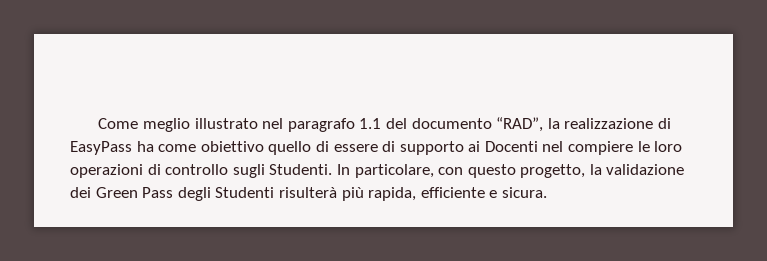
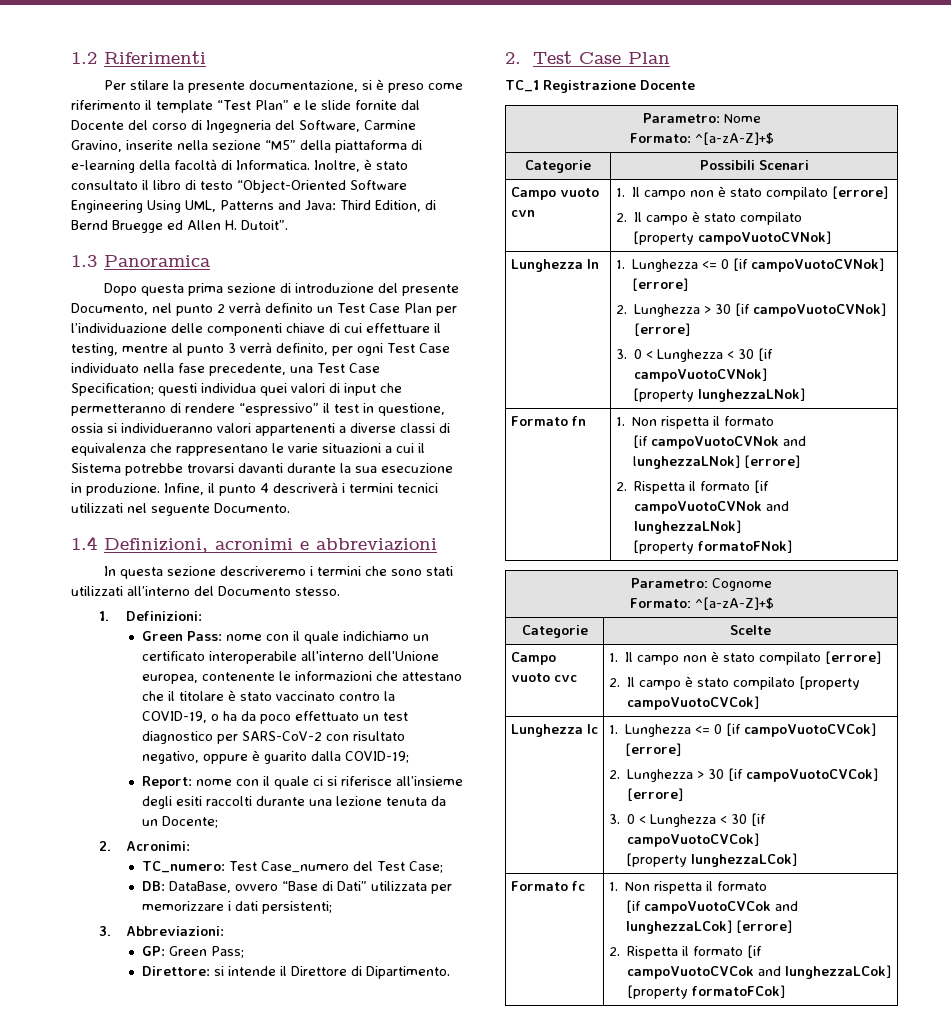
[98,117,671,132] [70,141,683,155] [70,164,685,178] [70,187,547,201] Come meglio illustrato nel paragrafo 1.1 del documento “RAD”, la realizzazione di EasyPass ha come obiettivo quello di essere di supporto ai Docenti nel compiere le loro operazioni di controllo sugli Studenti. In particolare, con questo progetto, la validazione dei Green Pass degli Studenti risulterà più rapida, efficiente e sicura. -> [71,51,207,64] [104,79,464,93] [71,100,420,113] [71,120,416,133] [71,140,422,153] [71,159,408,173] [71,179,407,193] [71,200,436,213] [71,220,288,233] [71,255,212,267] [104,283,460,296] [71,302,457,316] [71,323,441,336] [71,342,450,356] [71,363,380,376] [71,383,402,396] [71,403,445,416] [71,423,450,436] [71,443,425,456] [71,463,453,476] [71,482,438,496] [71,503,290,516] [71,536,438,553] [104,566,454,579] [71,586,340,596] [98,611,203,621] [142,631,430,644] [142,651,440,664] [142,671,463,684] [142,690,396,701] [142,711,409,724] [142,731,406,744] [142,750,410,764] [142,776,464,789] [142,796,447,809] [142,816,219,828] [98,841,191,851] [142,861,444,873] [142,881,453,894] [142,901,333,914] [98,926,225,936] [142,946,245,958] [142,966,451,979] [505,51,670,64] [505,80,695,93] [642,113,761,123] [629,132,774,145] [525,160,591,173] [699,160,809,170] [510,187,599,200] [510,210,535,217] [615,186,889,200] [615,211,803,225] [632,231,831,245] [510,259,599,272] [615,258,885,272] [632,278,689,291] [615,303,887,317] [634,323,691,336] [615,348,774,362] [634,368,768,382] [632,388,805,402] [510,416,586,426] [615,416,775,429] [632,435,806,449] [632,455,800,469] [615,480,770,494] [634,501,790,514] [634,520,742,534] [632,540,792,554] [631,578,772,591] [629,597,774,610] [521,625,588,638] [730,625,771,635] [510,652,556,665] [510,673,577,682] [608,651,882,665] [608,676,861,690] [627,696,760,710] [510,724,598,737] [608,723,877,737] [625,743,682,756] [608,768,879,782] [627,788,684,801] [608,813,767,827] [627,833,760,847] [625,853,797,867] [510,881,585,891] [608,881,768,894] [625,900,798,914] [625,920,792,934] [608,945,763,959] [627,965,892,979] [627,985,786,999] 1.2 Riferimenti // Per stilare la presente documentazione, si è preso come riferimento il template “Test Plan” e le slide fornite dal Docente del corso di Ingegneria del Software, Carmine Gravino, inserite nella sezione “M5” della piattaforma di e-learning della facoltà di Informatica. Inoltre, è stato consultato il libro di testo “Object-Oriented Software Engineering Using UML, Patterns and Java: Third Edition, di Bernd Bruegge ed Allen H. Dutoit”. // 1.3 Panoramica // Dopo questa prima sezione di introduzione del presente Documento, nel punto 2 verrà definito un Test Case Plan per l’individuazione delle componenti chiave di cui effettuare il testing, mentre al punto 3 verrà definito, per ogni Test Case individuato nella fase precedente, una Test Case Specification; questi individua quei valori di input che permetteranno di rendere “espressivo” il test in questione, ossia si individueranno valori appartenenti a diverse classi di equivalenza che rappresentano le varie situazioni a cui il Sistema potrebbe trovarsi davanti durante la sua esecuzione in produzione. Infine, il punto 4 descriverà i termini tecnici utilizzati nel seguente Documento. // 1.4 Definizioni, acronimi e abbreviazioni // In questa sezione descriveremo i termini che sono stati utilizzati all’interno del Documento stesso. // 1. Definizioni: // Green Pass: nome con il quale indichiamo un certificato interoperabile all'interno dell'Unione europea, contenente le informazioni che attestano che il titolare è stato vaccinato contro la COVID-19, o ha da poco effettuato un test diagnostico per SARS-CoV-2 con risultato negativo, oppure è guarito dalla COVID-19; // Report: nome con il quale ci si riferisce all’insieme degli esiti raccolti durante una lezione tenuta da un Docente; // 2. Acronimi: // TC_numero: Test Case_numero del Test Case; // DB: DataBase, ovvero “Base di Dati” utilizzata per memorizzare i dati persistenti; // 3. Abbreviazioni: // GP: Green Pass; // Direttore: si intende il Direttore di Dipartimento. // 2. Test Case Plan // TC_1 Registrazione Docente // Parametro: Nome // Formato: ^[a-zA-Z]+$ // Categorie | Possibili Scenari // Campo vuoto cvn | 1. Il campo non è stato compilato [errore] // 2. Il campo è stato compilato // [property campoVuotoCVNok] // Lunghezza ln | 1. Lunghezza <= 0 [if campoVuotoCVNok] [errore] // 2. Lunghezza > 30 [if campoVuotoCVNok] [errore] // 3. 0 < Lunghezza < 30 [if campoVuotoCVNok] // [property lunghezzaLNok] // Formato fn | 1. Non rispetta il formato // [if campoVuotoCVNok and lunghezzaLNok] [errore] // 2. Rispetta il formato [if campoVuotoCVNok and lunghezzaLNok] // [property formatoFNok] // Parametro: Cognome // Formato: ^[a-zA-Z]+$ // Categorie | Scelte // Campo vuoto cvc | 1. Il campo non è stato compilato [errore] // 2. Il campo è stato compilato [property campoVuotoCVCok] // Lunghezza lc | 1. Lunghezza <= 0 [if campoVuotoCVCok] [errore] // 2. Lunghezza > 30 [if campoVuotoCVCok] [errore] // 3. 0 < Lunghezza < 30 [if campoVuotoCVCok] // [property lunghezzaLCok] // Formato fc | 1. Non rispetta il formato // [if campoVuotoCVCok and lunghezzaLCok] [errore] // 2. Rispetta il formato [if campoVuotoCVCok and lunghezzaLCok] [property formatoFCok]

